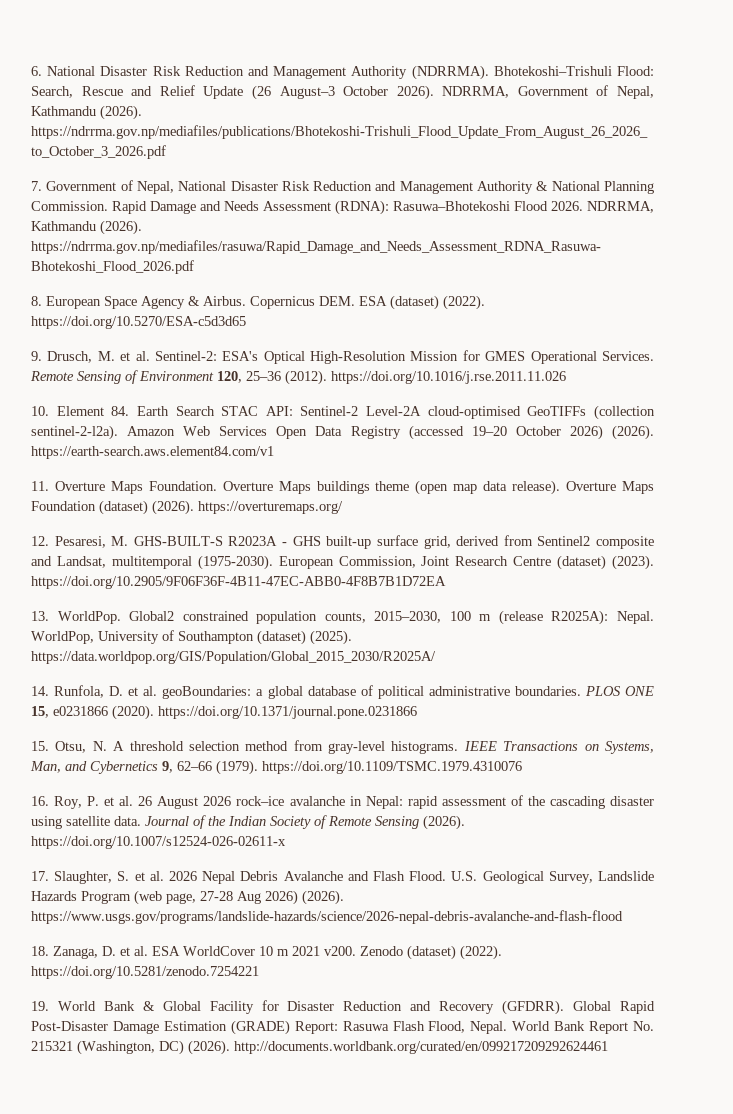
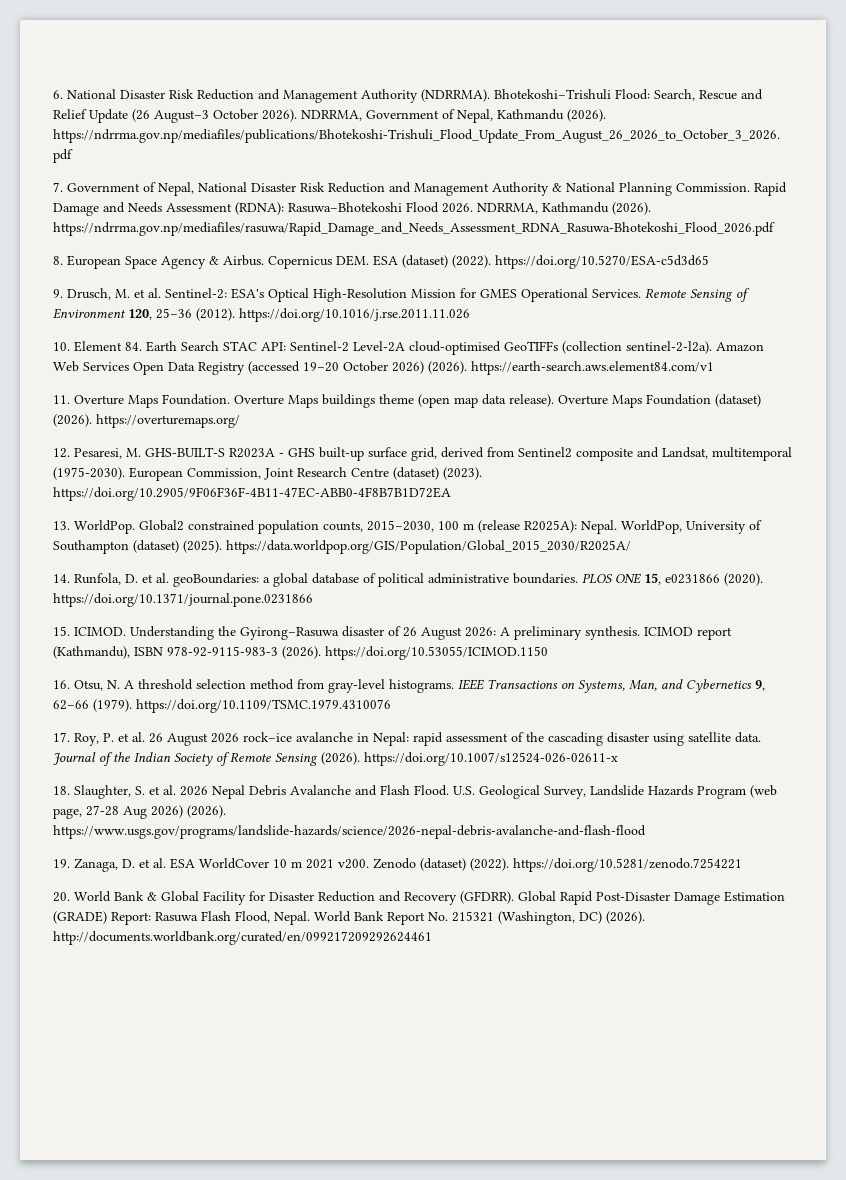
(49, 746) none -> [74,626,732,640] [53,646,548,660] [53,680,70,689] ICIMOD. Understanding the Gyirong–Rasuwa disaster of 26 August 2026: A preliminary synthesis. ICIMOD report (Kathmandu), ISBN 978-92-9115-983-3 (2026). https://doi.org/10.53055/ICIMOD.1150 // 16.
[31,796,49,806] 16. -> [53,732,70,742] 17.
[31,871,49,881] 17. -> [53,786,70,795] 18.
[31,946,49,956] 18. -> [53,859,70,868] 19.
[31,1001,49,1011] 19. -> [53,892,70,902] 20.

